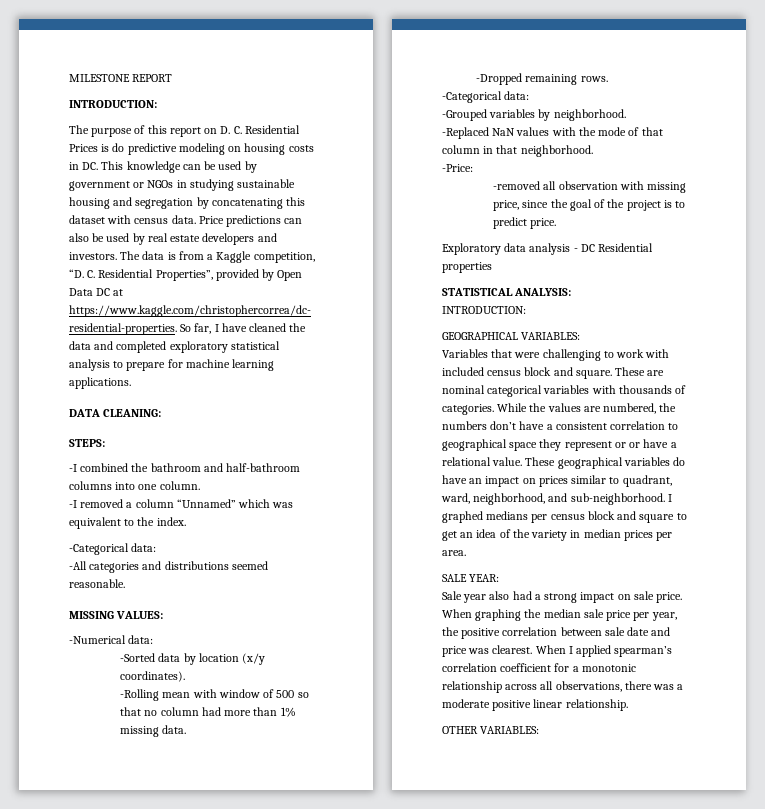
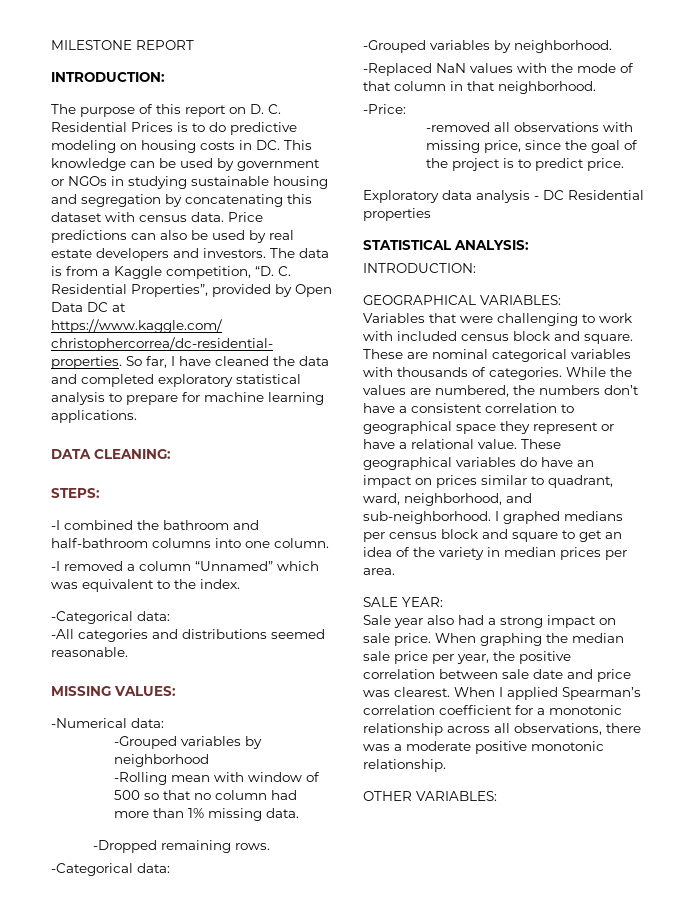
(110, 148) none -> [192,123,205,132] to
[120,653,266,665] [120,671,186,682] -Sorted data by location (x/y coordinates). -> [114,736,263,749] [114,754,210,767] -Grouped variables by neighborhood
[558,181,618,190] observation -> [514,122,600,132] observations
[629,442,641,448] or -> (614, 427) none
[614,646,673,657] spearman’s -> [562,687,641,700] Spearman’s
[533,699,563,708] linear -> [531,741,604,751] monotonic

